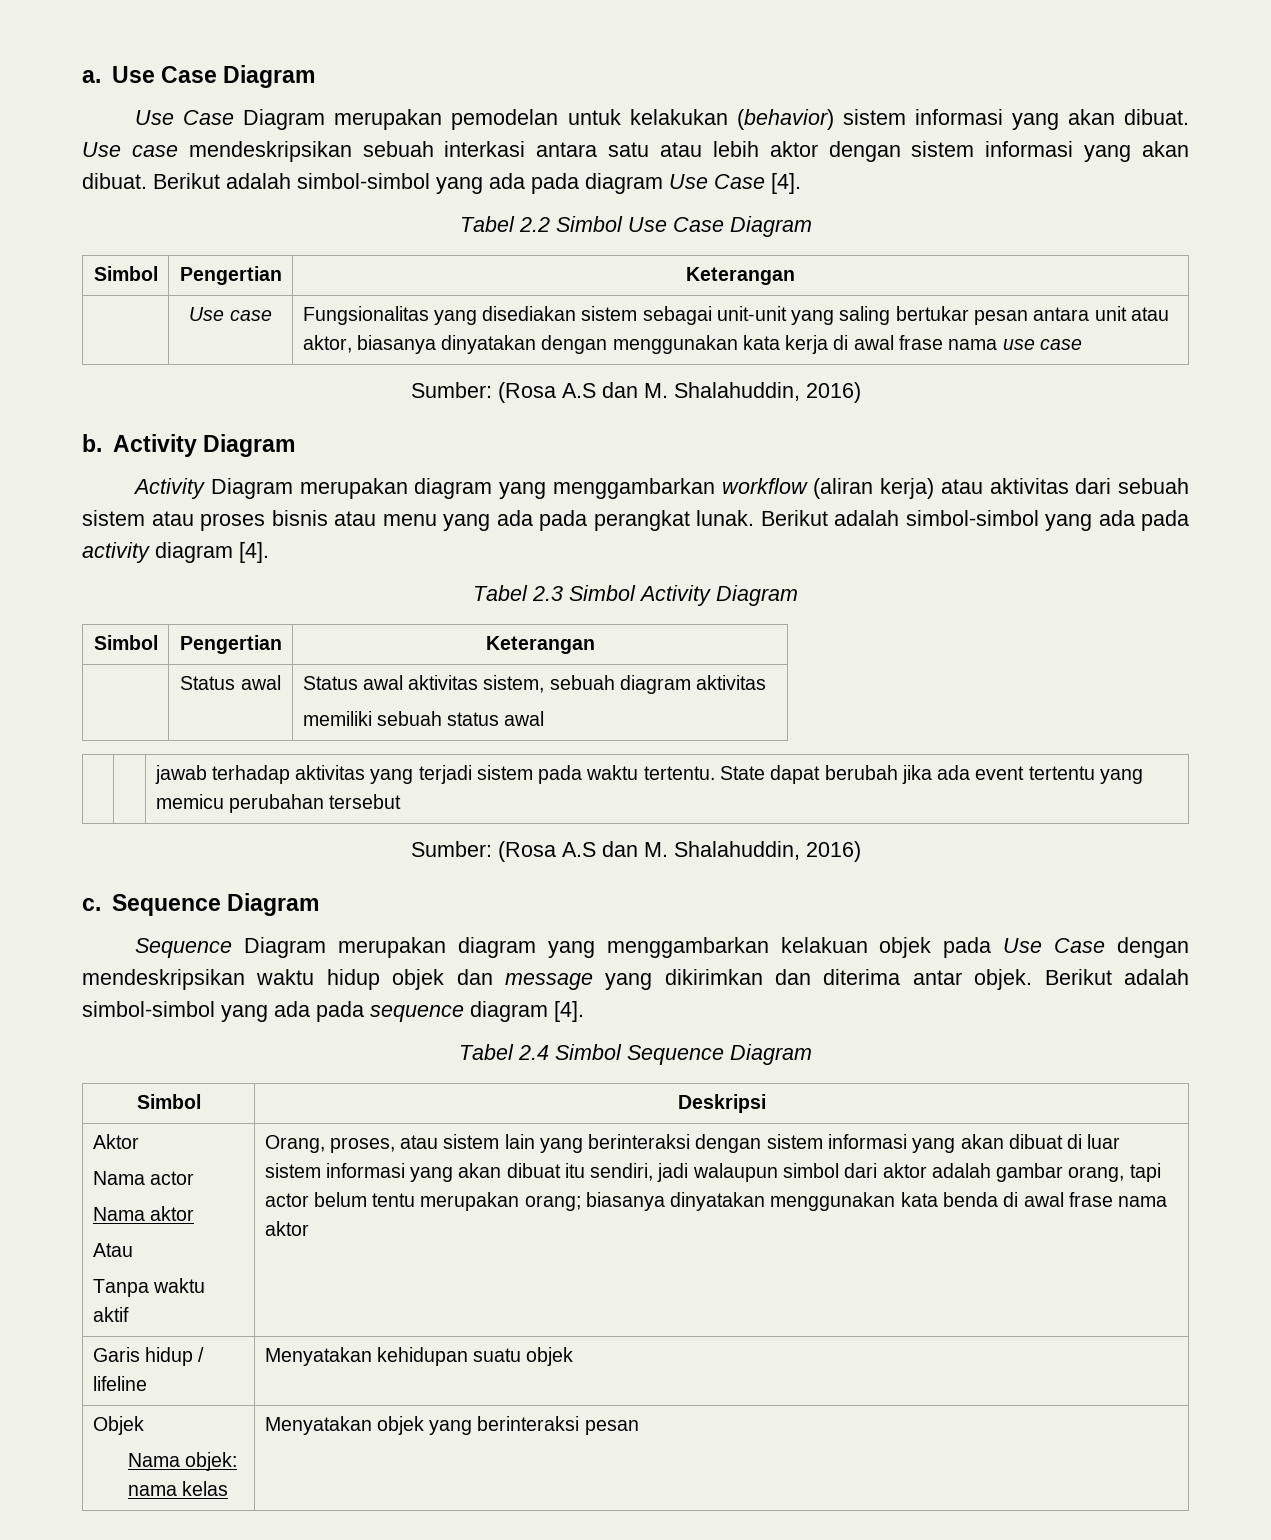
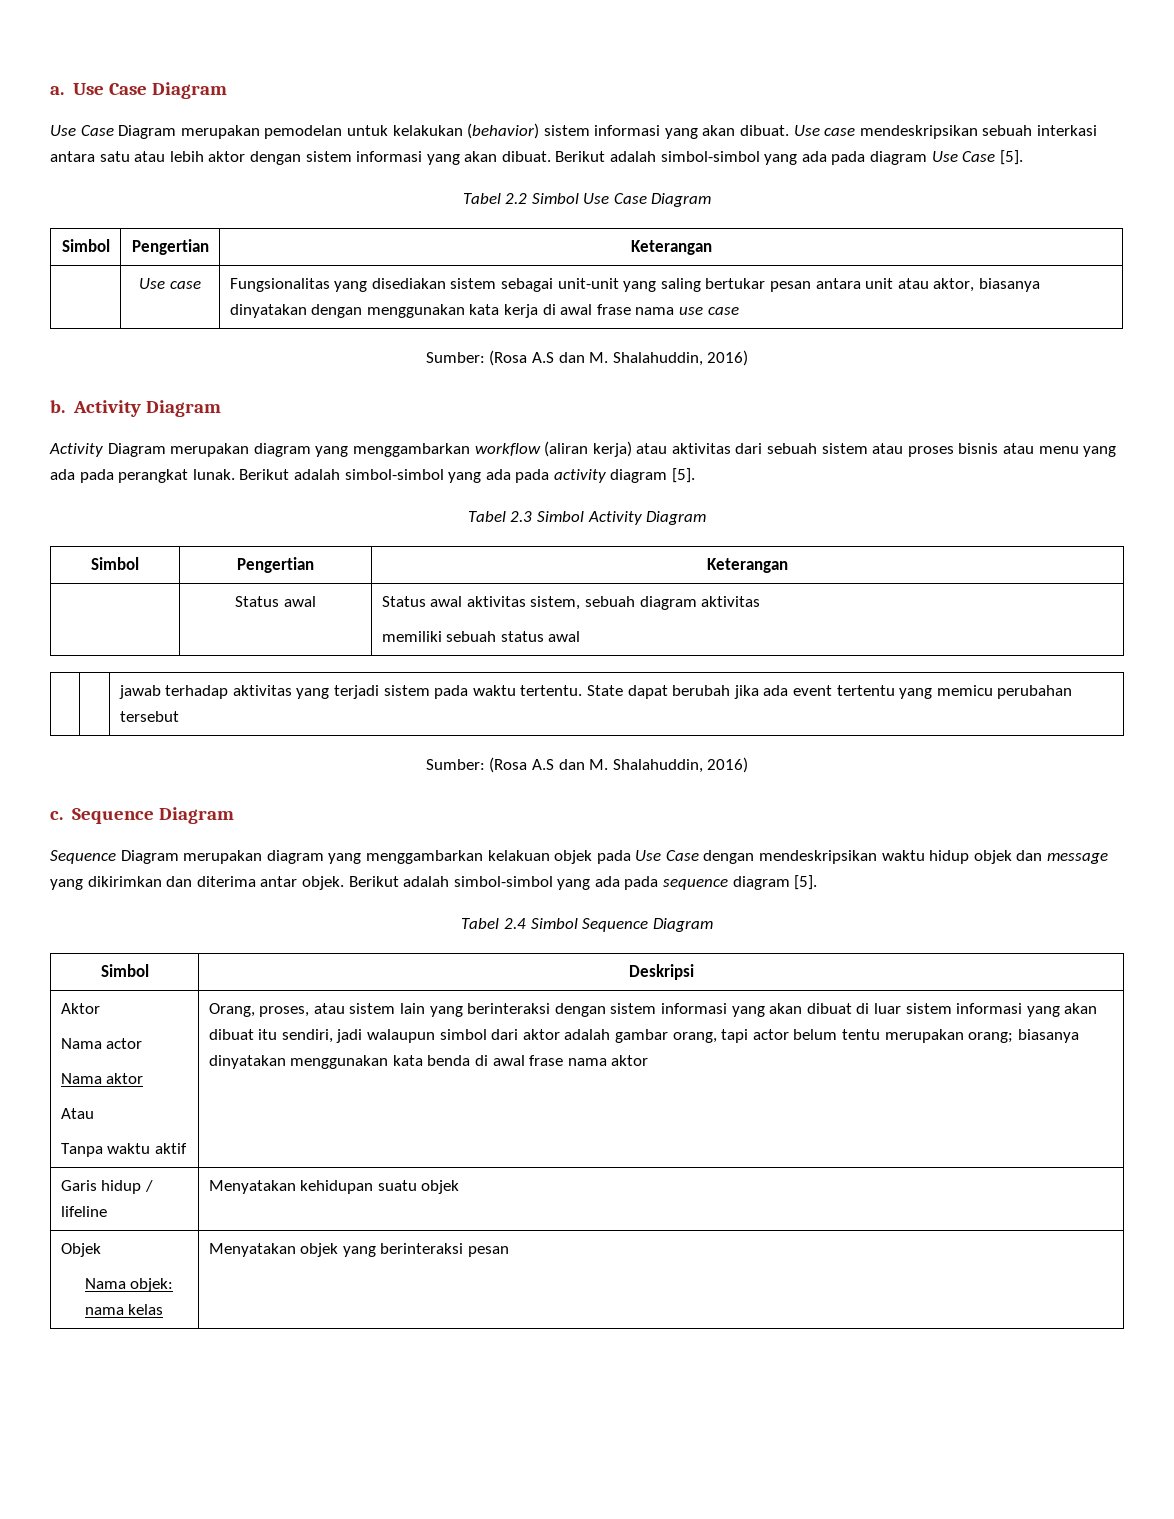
[771,173,801,194] [4]. -> [999,150,1023,165] [5].
[239,542,269,563] [4]. -> [672,468,696,483] [5].
[554,1001,584,1022] [4]. -> [794,875,818,890] [5].

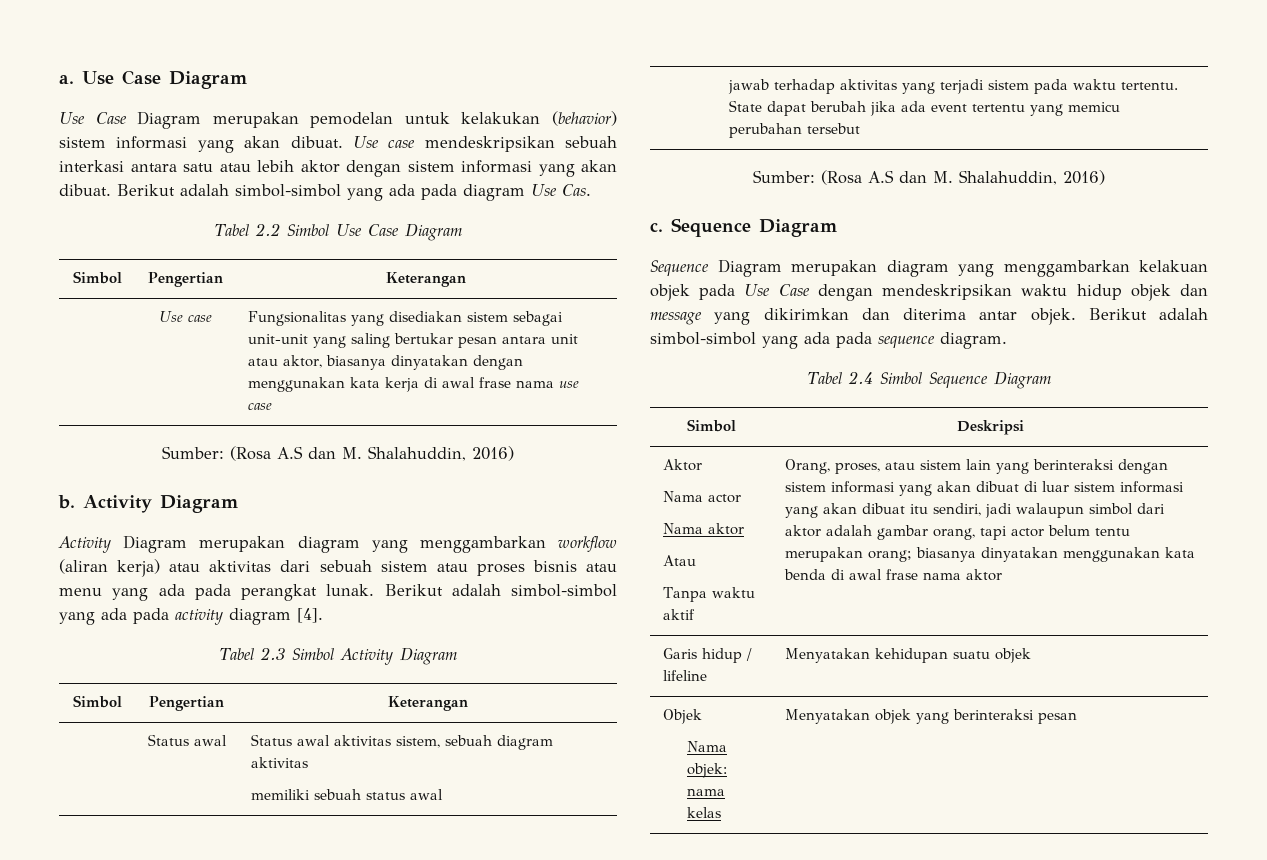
[962,150,1023,165] Case [5]. -> [562,184,591,196] Cas.
[672,468,696,483] [5]. -> [297,608,323,623] [4].
[732,875,818,890] diagram [5]. -> [940,332,1007,349] diagram.

